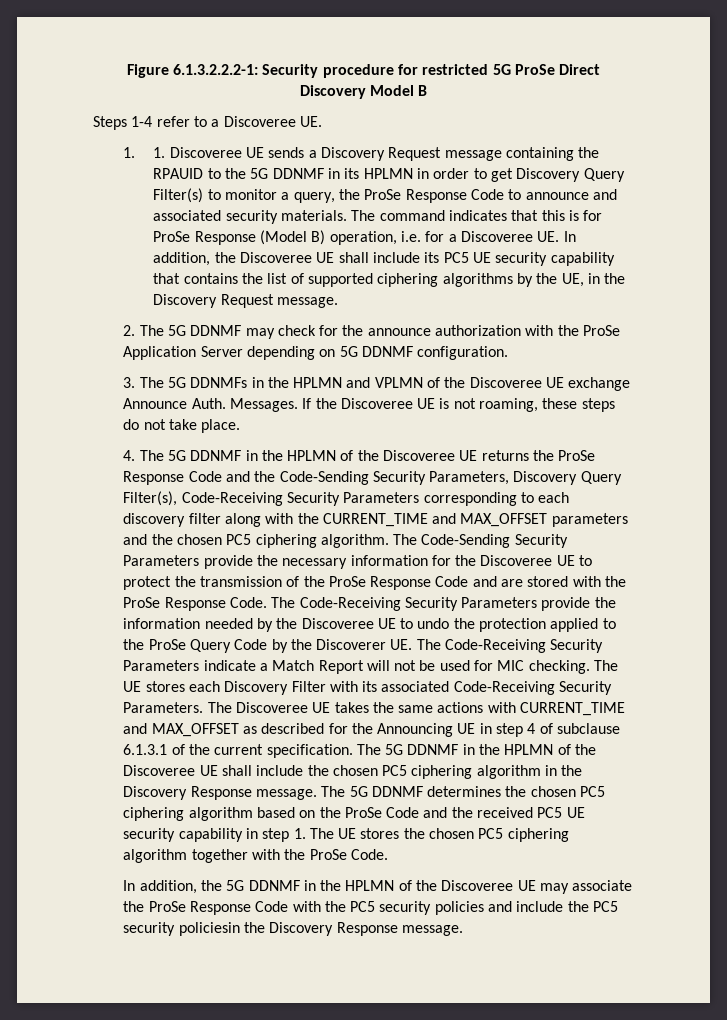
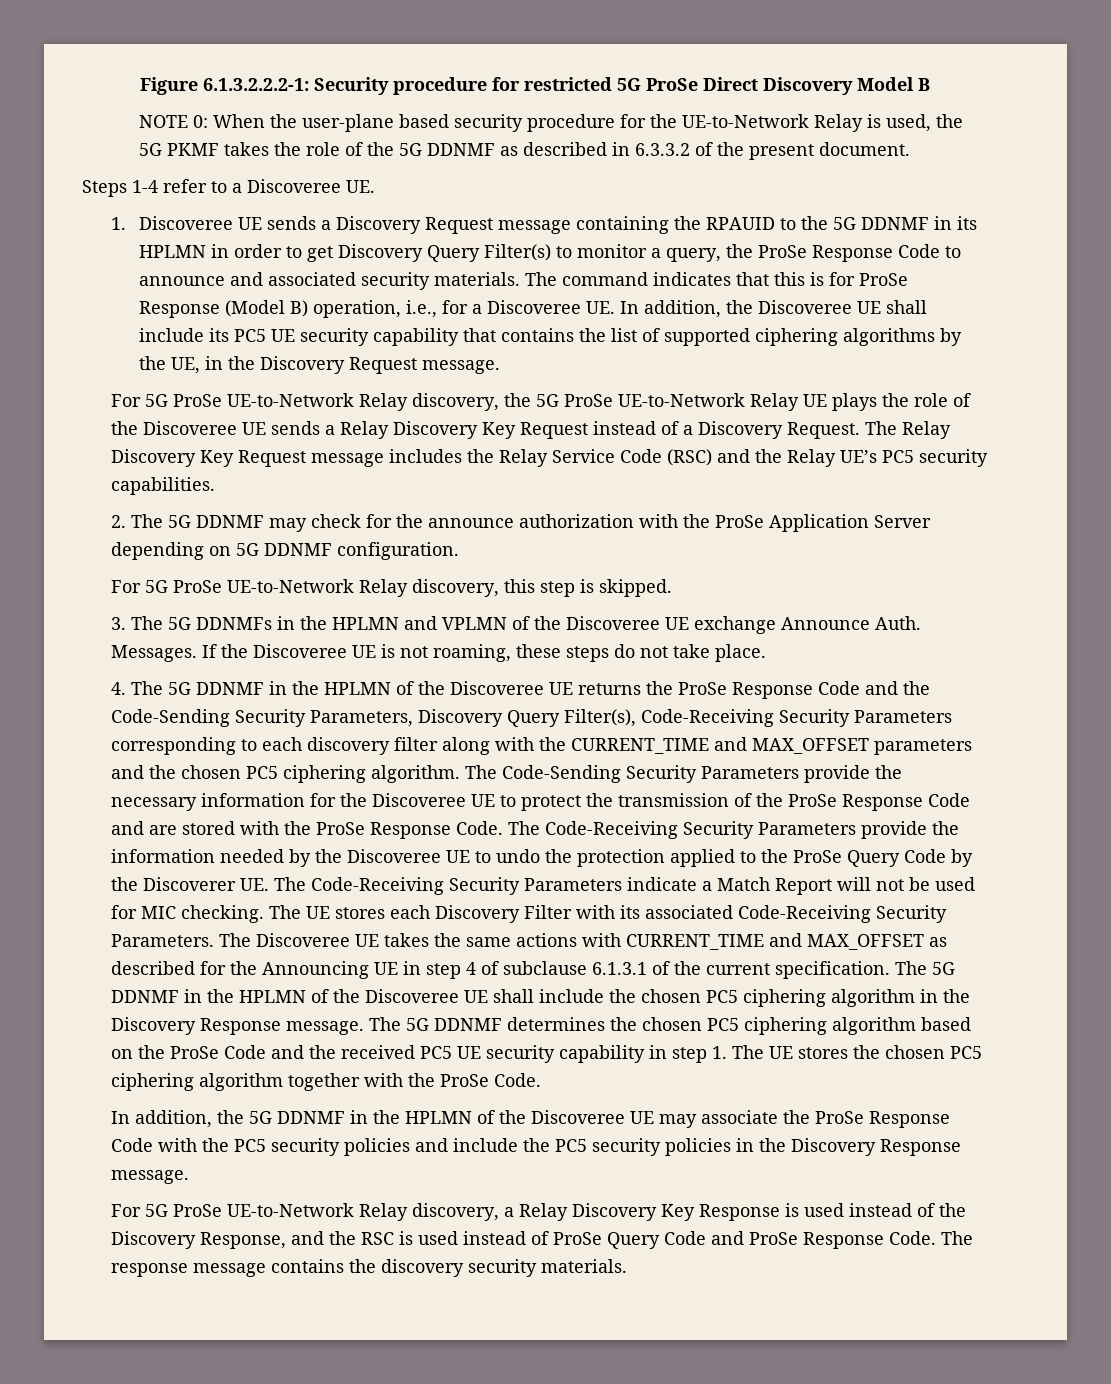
(428, 90) none -> [139,114,964,132] [139,142,911,160] // NOTE 0: When the user-plane based security procedure for the UE-to-Network Relay is used, the 5G PKMF takes the role of the 5G DDNMF as described in 6.3.3.2 of the present document.
[153,147,166,158] 1. -> (126, 223) none
[401,231,422,242] i.e. -> [406,300,438,318] i.e.,
(339, 302) none -> [110,393,971,411] [110,421,951,439] [110,449,988,467] [110,477,215,495] // For 5G ProSe UE-to-Network Relay discovery, the 5G ProSe UE-to-Network Relay UE plays the role of the Discoveree UE sends a Relay Discovery Key Request instead of a Discovery Request. The Relay Discovery Key Request message includes the Relay Service Code (RSC) and the Relay UE’s PC5 security capabilities.
(509, 353) none -> [110,579,672,597] // For 5G ProSe UE-to-Network Relay discovery, this step is skipped.
[178,922,463,936] policiesin the Discovery Response message. -> [664,1138,961,1156] [110,1170,189,1184] [110,1203,966,1221] [110,1231,973,1249] [110,1259,627,1277] policies in the Discovery Response message. // For 5G ProSe UE-to-Network Relay discovery, a Relay Discovery Key Response is used instead of the Discovery Response, and the RSC is used instead of ProSe Query Code and ProSe Response Code. The response message contains the discovery security materials.

